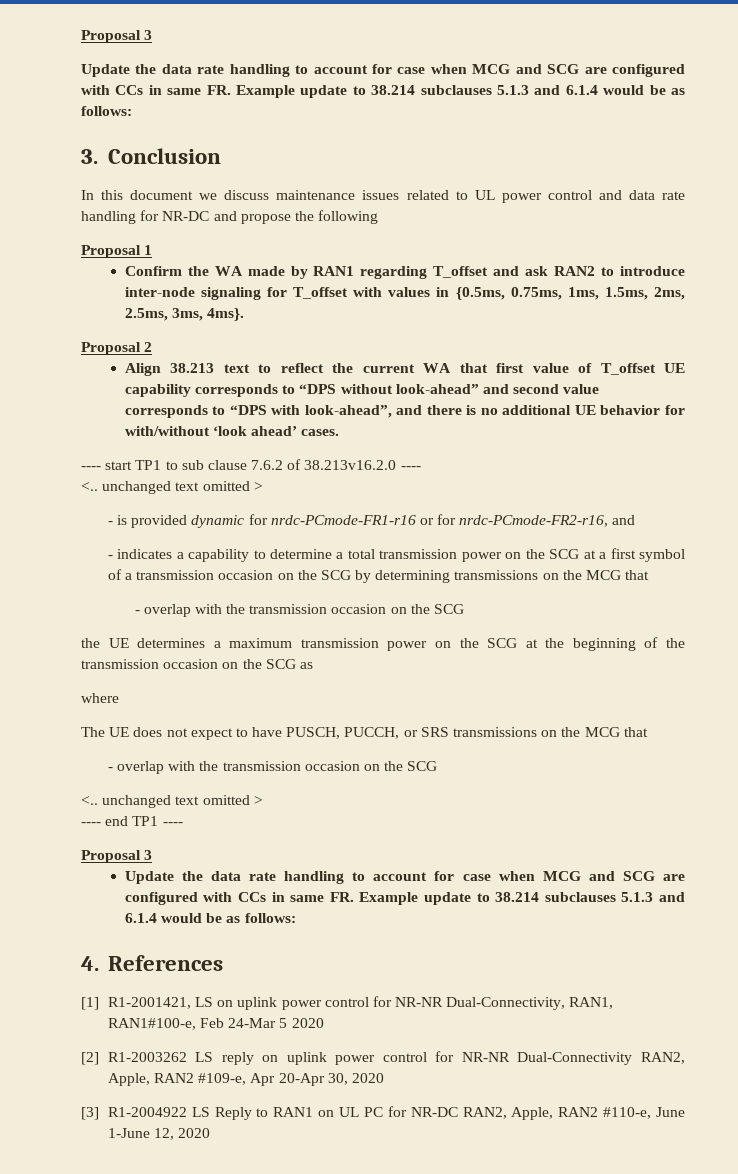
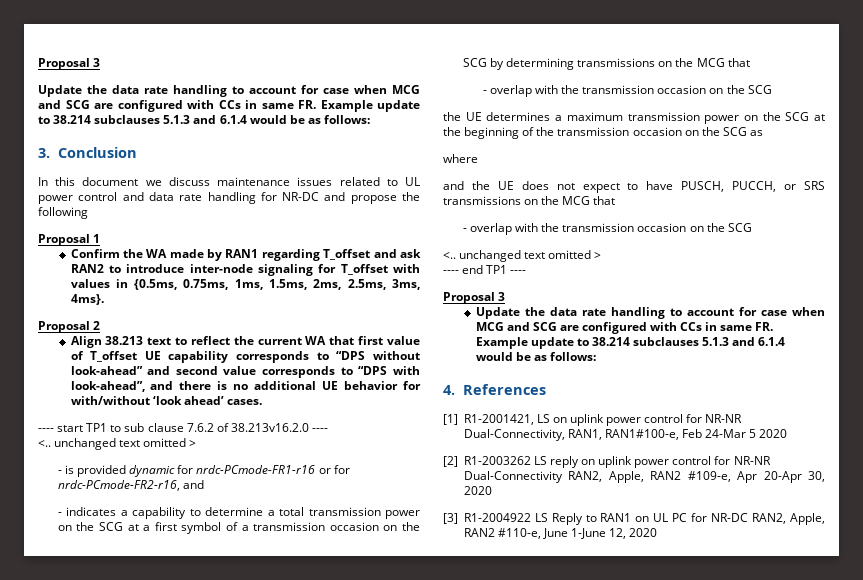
[81,727,105,737] The -> [443,181,490,190] and the

